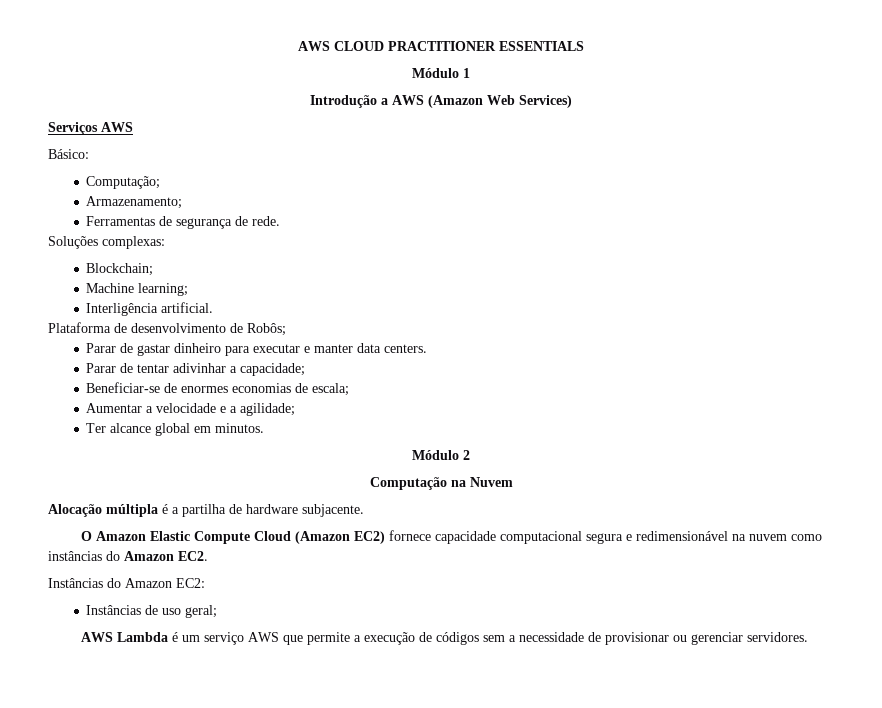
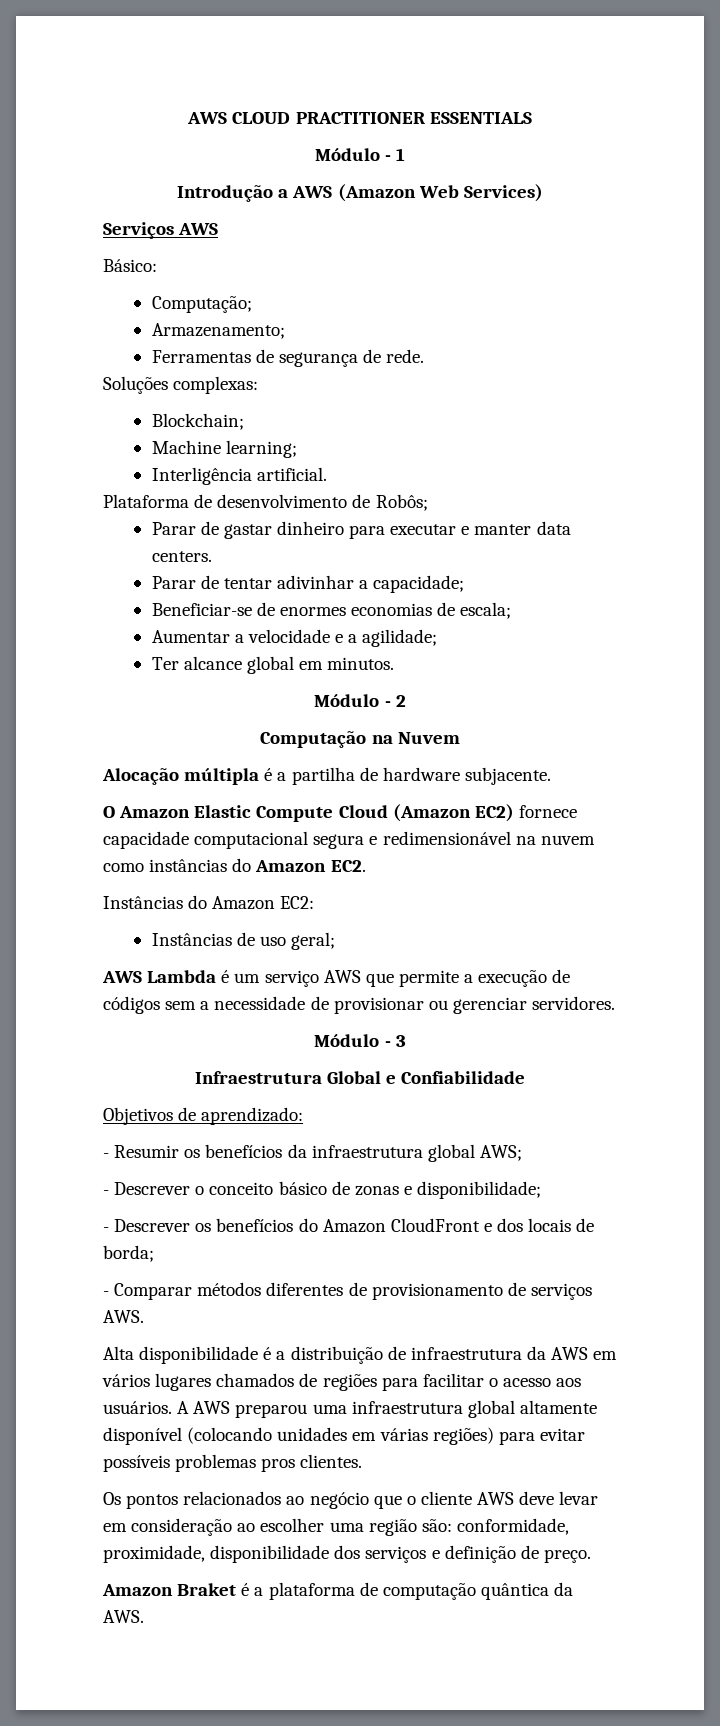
(459, 73) none -> [385,155,391,161] -
(459, 455) none -> [384,701,391,707] -
(808, 637) none -> [314,1034,406,1047] [194,1071,526,1084] [103,1107,304,1125] [103,1144,522,1162] [103,1181,542,1199] [103,1218,595,1233] [103,1245,154,1262] [103,1282,592,1300] [103,1310,144,1323] [103,1346,618,1364] [102,1373,582,1391] [103,1400,597,1418] [103,1427,585,1445] [103,1454,363,1472] [103,1491,599,1509] [103,1518,569,1536] [103,1545,591,1563] [102,1582,574,1600] [103,1610,144,1623] // Módulo - 3 // Infraestrutura Global e Confiabilidade // Objetivos de aprendizado: // - Resumir os benefícios da infraestrutura global AWS; // - Descrever o conceito básico de zonas e disponibilidade; // - Descrever os benefícios do Amazon CloudFront e dos locais de borda; // - Comparar métodos diferentes de provisionamento de serviços AWS. // Alta disponibilidade é a distribuição de infraestrutura da AWS em vários lugares chamados de regiões para facilitar o acesso aos usuários. A AWS preparou uma infraestrutura global altamente disponível (colocando unidades em várias regiões) para evitar possíveis problemas pros clientes. // Os pontos relacionados ao negócio que o cliente AWS deve levar em consideração ao escolher uma região são: conformidade, proximidade, disponibilidade dos serviços e definição de preço. // Amazon Braket é a plataforma de computação quântica da AWS.

